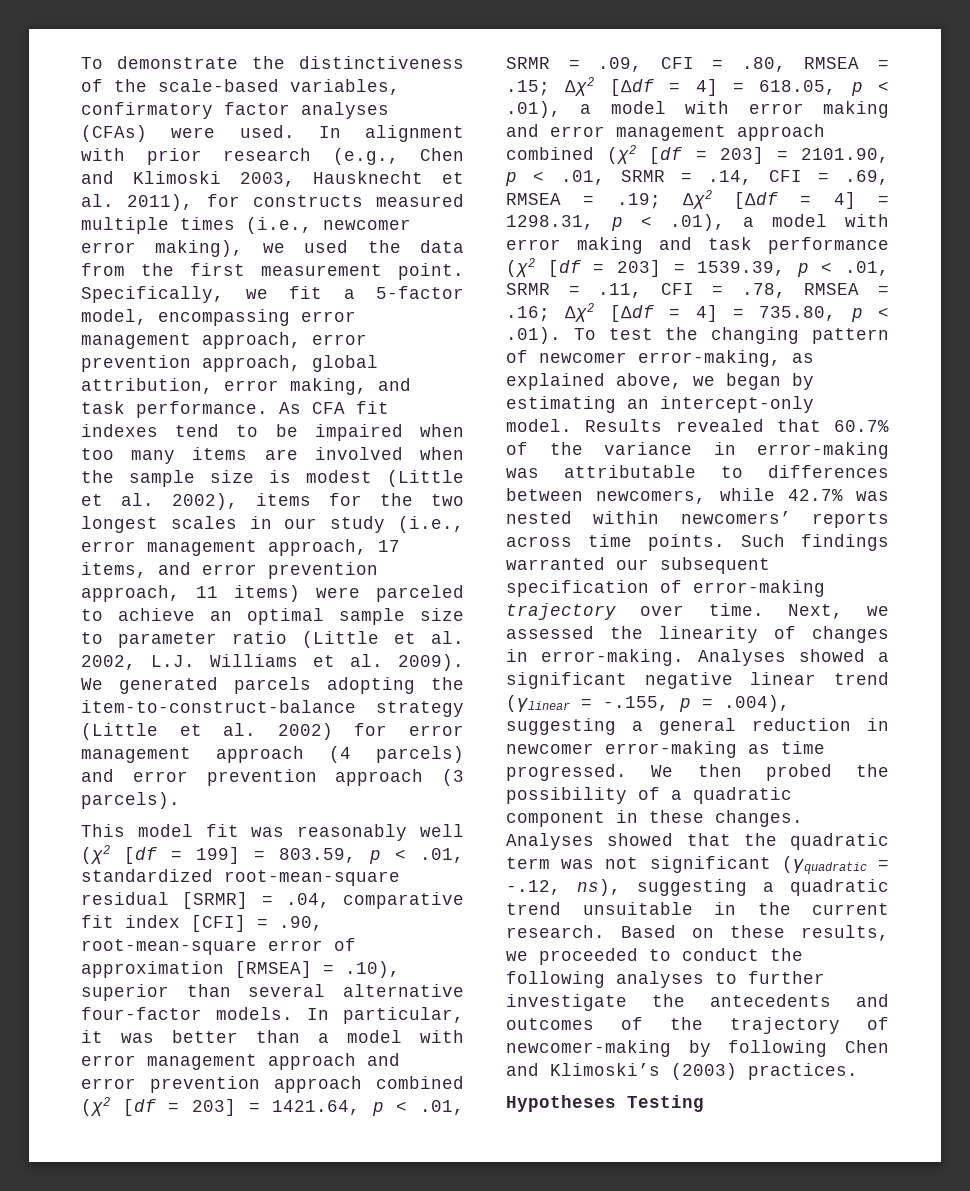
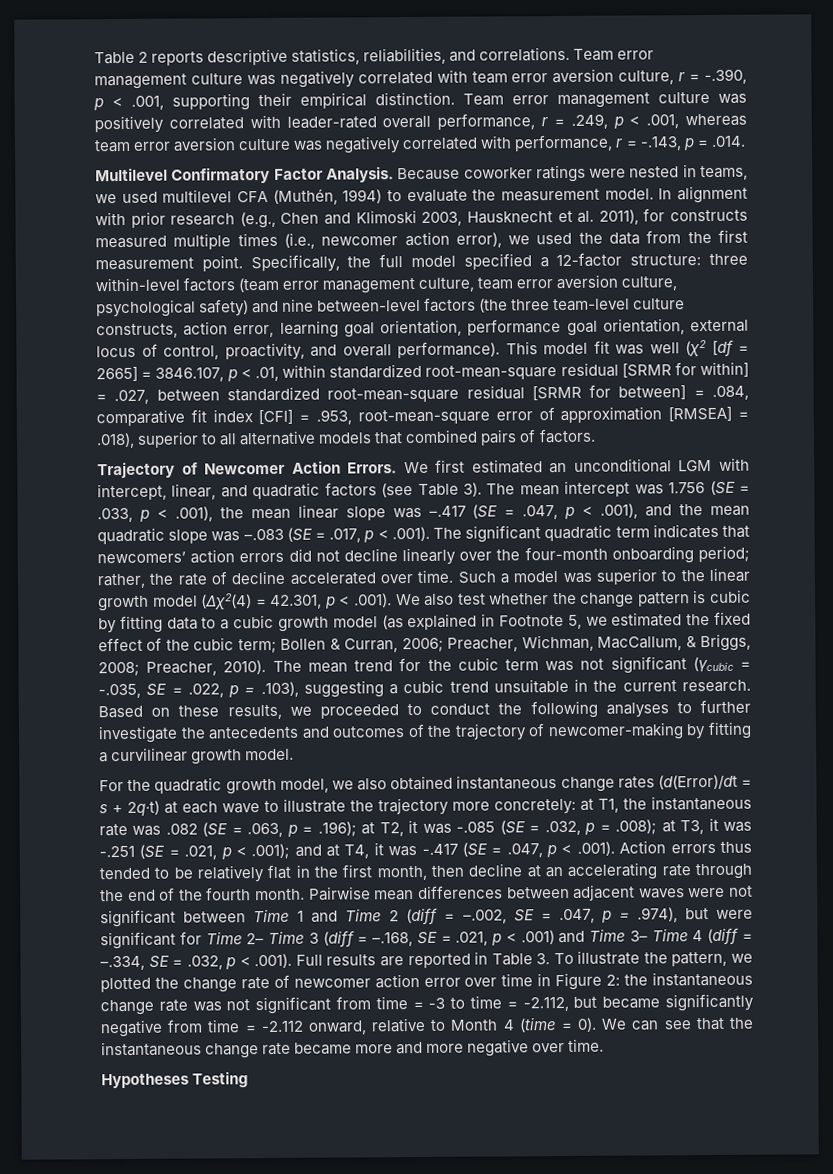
[81,56,464,69] [81,79,400,95] [81,102,389,119] [81,125,295,142] To demonstrate the distinctiveness of the scale-based variables, confirmatory factor analyses (CFAs) were used. -> [94,46,655,66] [94,68,747,90] [93,91,747,111] [94,113,747,134] [94,134,746,154] [95,164,748,184] [95,188,654,205] Table 2 reports descriptive statistics, reliabilities, and correlations. Team error management culture was negatively correlated with team error aversion culture, r = -.390, p < .001, supporting their empirical distinction. Team error management culture was positively correlated with leader-rated overall performance, r = .249, p < .001, whereas team error aversion culture was negatively correlated with performance, r = -.143, p = .014. // Multilevel Confirmatory Factor Analysis. Because coworker ratings were nested in teams, we used multilevel CFA (Muthén, 1994) to evaluate the measurement model.
[81,240,244,257] error making), -> [404,231,502,248] action error),
[245,286,464,299] [81,309,356,326] [81,332,367,349] [81,355,378,372] [81,378,411,395] [81,401,389,418] [81,424,464,441] [81,447,464,464] [81,470,464,487] [81,493,464,510] [81,516,465,533] [81,539,400,556] [81,562,378,579] [81,585,464,602] [81,608,464,625] [81,631,464,648] [81,654,464,671] [81,677,464,694] [81,700,464,717] [81,723,464,740] [81,746,464,763] [81,769,464,786] [81,792,180,809] we fit a 5-factor model, encompassing error management approach, error prevention approach, global attribution, error making, and task performance. As CFA fit indexes tend to be impaired when too many items are involved when the sample size is modest (Little et al. 2002), items for the two longest scales in our study (i.e., error management approach, 17 items, and error prevention approach, 11 items) were parceled to achieve an optimal sample size to parameter ratio (Little et al. 2002, L.J. Williams et al. 2009). We generated parcels adopting the item-to-construct-balance strategy (Little et al. 2002) for error management approach (4 parcels) and error prevention approach (3 parcels). // -> [347,252,748,270] [95,274,678,294] [96,297,686,318] [96,318,750,339] [96,341,500,361] the full model specified a 12-factor structure: three within-level factors (team error management culture, team error aversion culture, psychological safety) and nine between-level factors (the three team-level culture constructs, action error, learning goal orientation, performance goal orientation, external locus of control, proactivity, and overall performance).
[297,824,408,841] reasonably -> (644, 349) none
[196,847,464,864] [81,869,400,886] [81,892,330,909] 199] = 803.59, p < .01, standardized root-mean-square residual [SRMR] = .04, -> [96,361,749,382] [96,384,749,405] 2665] = 3846.107, p < .01, within standardized root-mean-square residual [SRMR for within] = .027, between standardized root-mean-square residual [SRMR for between] = .084,
[279,916,323,931] .90, -> [316,409,353,425] .953,
[345,961,400,978] [81,984,464,1001] [81,1007,464,1024] [81,1030,464,1043] [81,1053,400,1070] [81,1076,464,1093] [81,1097,464,1116] [506,57,889,72] [506,77,889,96] [506,101,889,118] [506,124,825,141] [506,145,889,164] [505,170,889,186] [506,190,889,209] [506,214,889,231] [506,237,889,254] [506,258,889,277] [506,283,889,298] [506,303,889,322] [506,327,889,344] [506,350,814,367] [506,373,814,390] [506,396,814,413] [506,419,889,432] [506,442,889,459] [506,465,889,478] [506,488,889,504] [506,511,889,528] [506,534,889,551] [506,557,770,574] [506,580,825,597] [506,603,889,620] [506,626,889,643] [506,649,889,666] [506,672,889,689] [506,695,790,712] [506,718,889,735] [506,741,825,758] [506,764,889,781] [506,787,792,804] [506,810,803,827] [506,833,889,850] [506,856,889,874] [506,879,889,896] .10), superior than several alternative four-factor models. In particular, it was better than a model with error management approach and error prevention approach combined (χ2 [df = 203] = 1421.64, p < .01, SRMR = .09, CFI = .80, RMSEA = .15; ∆χ2 [∆df = 4] = 618.05, p < .01), a model with error making and error management approach combined (χ2 [df = 203] = 2101.90, p < .01, SRMR = .14, CFI = .69, RMSEA = .19; ∆χ2 [∆df = 4] = 1298.31, p < .01), a model with error making and task performance (χ2 [df = 203] = 1539.39, p < .01, SRMR = .11, CFI = .78, RMSEA = .16; ∆χ2 [∆df = 4] = 735.80, p < .01). To test the changing pattern of newcomer error-making, as explained above, we began by estimating an intercept-only model. Results revealed that 60.7% of the variance in error-making was attributable to differences between newcomers, while 42.7% was nested within newcomers’ reports across time points. Such findings warranted our subsequent specification of error-making trajectory over time. Next, we assessed the linearity of changes in error-making. Analyses showed a significant negative linear trend (γlinear = -.155, p = .004), suggesting a general reduction in newcomer error-making as time progressed. We then probed the possibility of a quadratic component in these changes. Analyses showed that the quadratic term was not significant (γquadratic = -.12, ns), suggesting a quadratic -> [96,428,596,449] [97,457,750,479] [97,480,751,501] [97,503,751,523] [97,523,750,545] [97,545,750,566] [97,567,750,589] [98,589,751,612] [98,611,751,634] [98,633,751,654] [98,656,751,677] [98,679,445,699] .018), superior to all alternative models that combined pairs of factors. // Trajectory of Newcomer Action Errors. We first estimated an unconditional LGM with intercept, linear, and quadratic factors (see Table 3). The mean intercept was 1.756 (SE = .033, p < .001), the mean linear slope was –.417 (SE = .047, p < .001), and the mean quadratic slope was –.083 (SE = .017, p < .001). The significant quadratic term indicates that newcomers’ action errors did not decline linearly over the four-month onboarding period; rather, the rate of decline accelerated over time. Such a model was superior to the linear growth model (Δχ2(4) = 42.301, p < .001). We also test whether the change pattern is cubic by fitting data to a cubic growth model (as explained in Footnote 5, we estimated the fixed effect of the cubic term; Bollen & Curran, 2006; Preacher, Wichman, MacCallum, & Briggs, 2008; Preacher, 2010). The mean trend for the cubic term was not significant (γcubic = -.035, SE = .022, p = .103), suggesting a cubic
[728,1040,889,1057] [506,1063,858,1080] following Chen and Klimoski’s (2003) practices. -> [708,721,752,740] [99,747,295,765] [99,774,752,795] [99,795,752,816] [99,817,753,838] [99,840,753,860] [99,862,752,883] [100,884,754,902] [100,907,753,928] [100,927,754,950] [100,950,753,971] [100,971,754,993] [100,993,754,1016] [100,1017,754,1038] [101,1038,605,1059] fitting a curvilinear growth model. // For the quadratic growth model, we also obtained instantaneous change rates (d(Error)/dt = s + 2q·t) at each wave to illustrate the trajectory more concretely: at T1, the instantaneous rate was .082 (SE = .063, p = .196); at T2, it was -.085 (SE = .032, p = .008); at T3, it was -.251 (SE = .021, p < .001); and at T4, it was -.417 (SE = .047, p < .001). Action errors thus tended to be relatively flat in the first month, then decline at an accelerating rate through the end of the fourth month. Pairwise mean differences between adjacent waves were not significant between Time 1 and Time 2 (diff = –.002, SE = .047, p = .974), but were significant for Time 2– Time 3 (diff = –.168, SE = .021, p < .001) and Time 3– Time 4 (diff = –.334, SE = .032, p < .001). Full results are reported in Table 3. To illustrate the pattern, we plotted the change rate of newcomer action error over time in Figure 2: the instantaneous change rate was not significant from time = -3 to time = -2.112, but became significantly negative from time = -2.112 onward, relative to Month 4 (time = 0). We can see that the instantaneous change rate became more and more negative over time.

